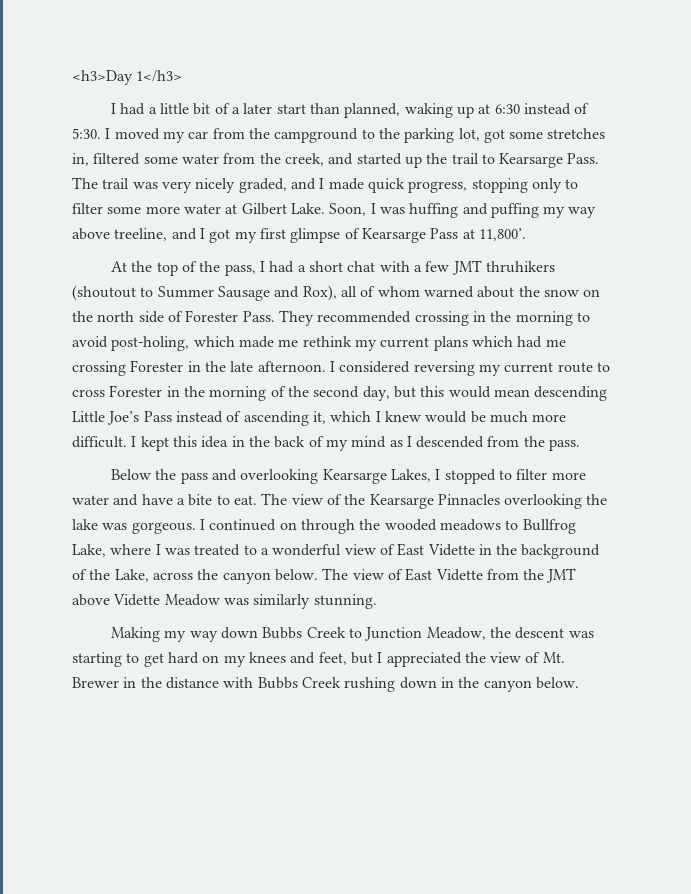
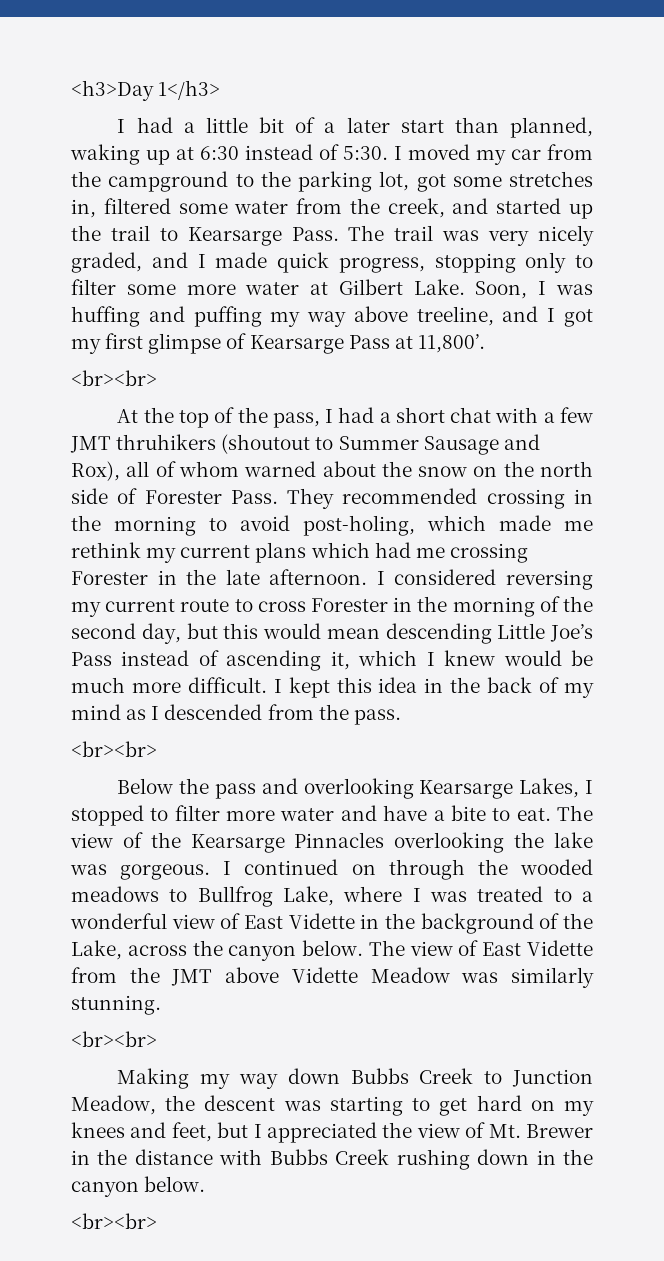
(526, 234) none -> [71,370,157,386] // <br><br>
(581, 445) none -> [71,741,157,757] // <br><br>
(377, 601) none -> [71,1031,157,1047] // <br><br>
(579, 683) none -> [71,1213,157,1229] // <br><br>

